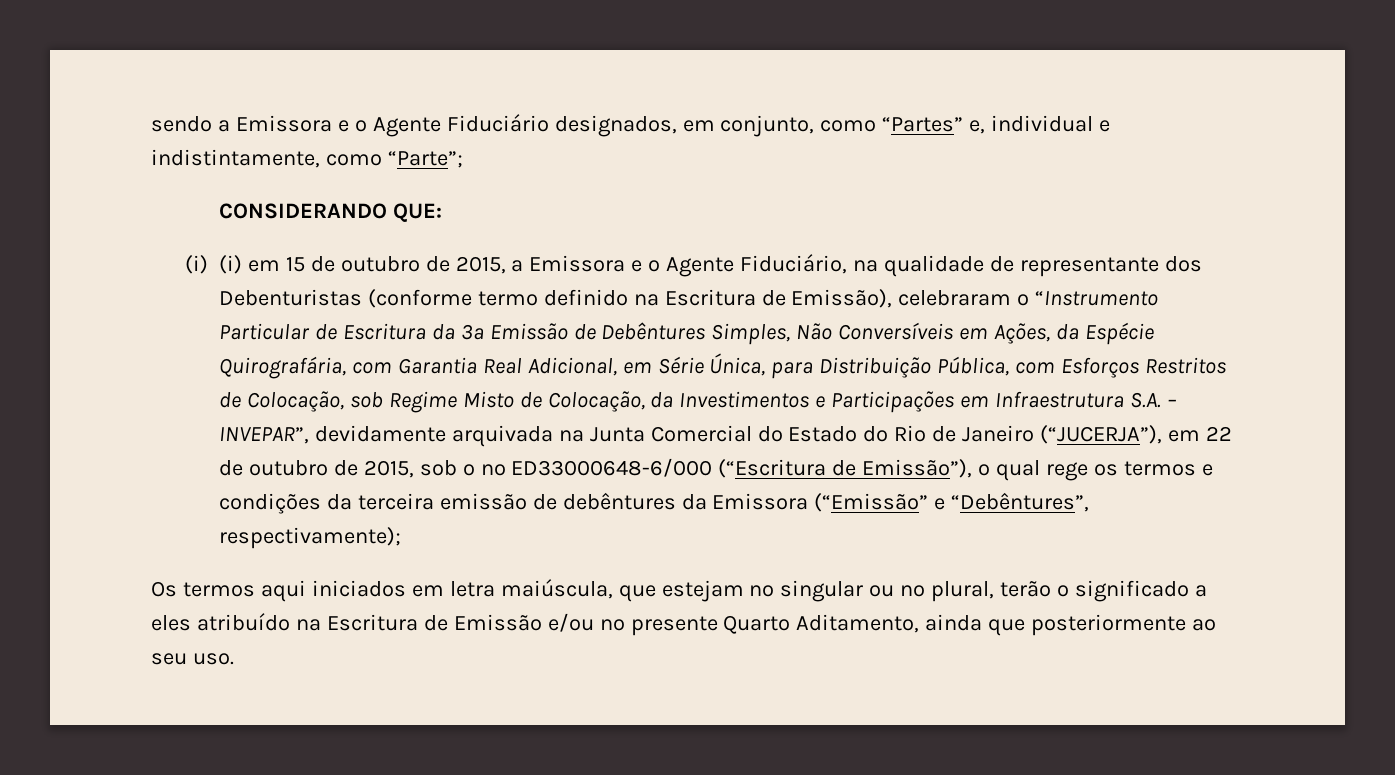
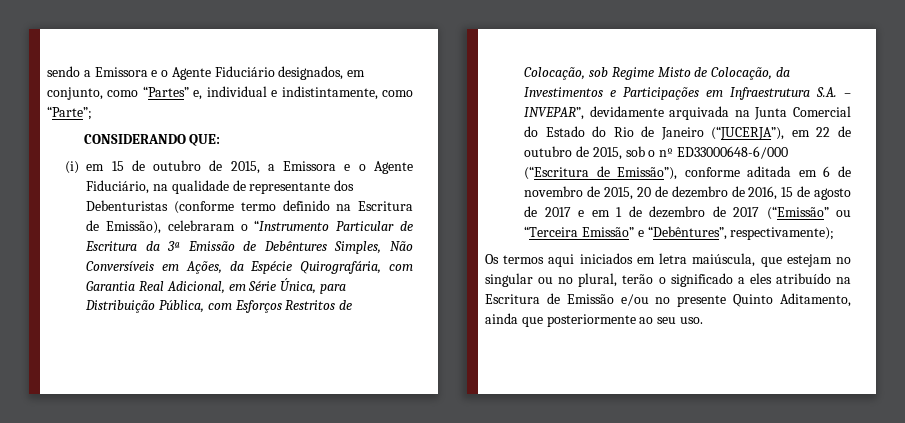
[218,255,242,274] (i) -> (80, 167) none
[978,460,1213,481] [218,492,929,514] o qual rege os termos e condições da terceira emissão de debêntures da Emissora (“Emissão” -> [684,166,851,177] [524,186,851,200] [524,206,851,220] [524,226,635,237] conforme aditada em 6 de novembro de 2015, 20 de dezembro de 2016, 15 de agosto de 2017 e em 1 de dezembro de 2017 (“Emissão” ou “Terceira Emissão”
[723,615,791,634] Quarto -> [733,294,774,307] Quinto

